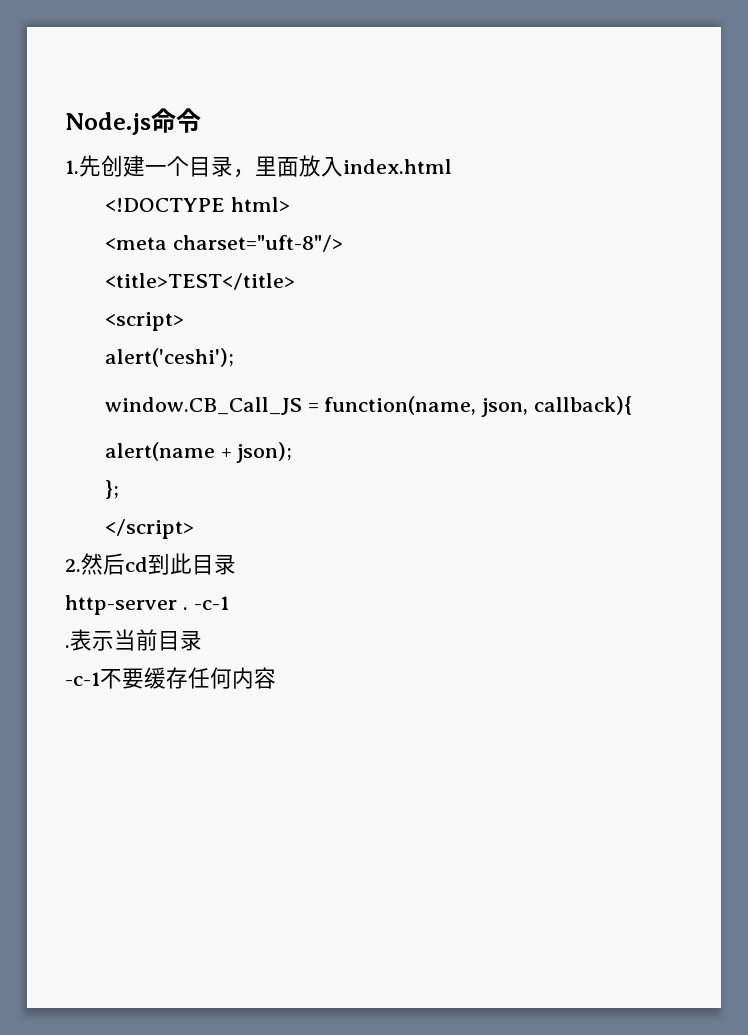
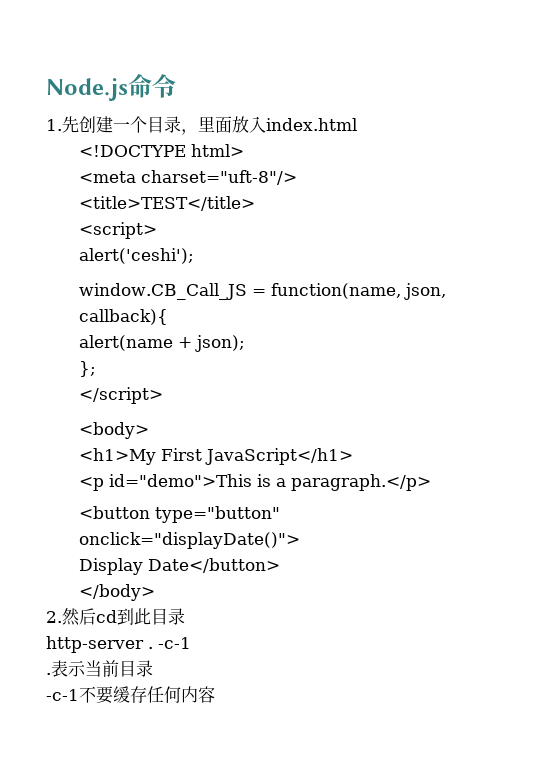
(194, 529) none -> [78,422,149,439] [78,448,353,465] [78,474,431,491] [78,506,280,523] [78,532,300,549] [78,558,280,575] [78,584,155,601] // <body> // <h1>My First JavaScript</h1> // <p id="demo">This is a paragraph.</p> // <button type="button" onclick="displayDate()"> // Display Date</button> // </body>

